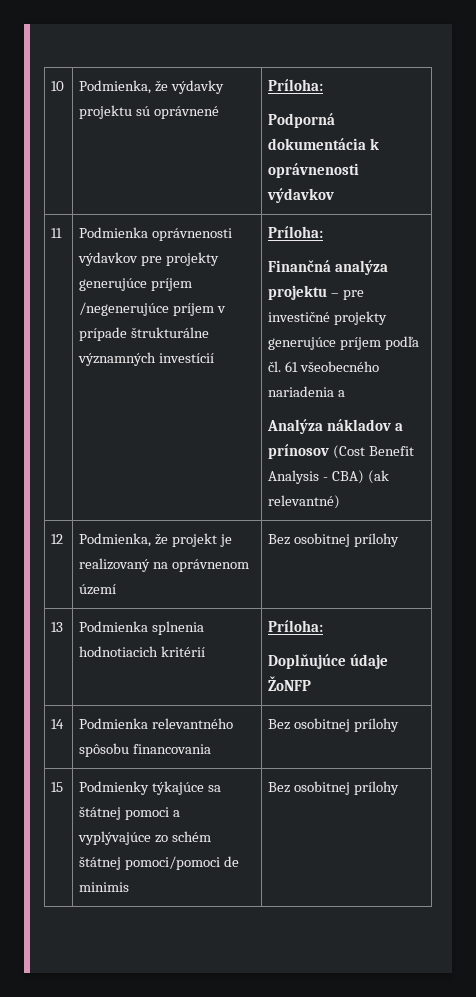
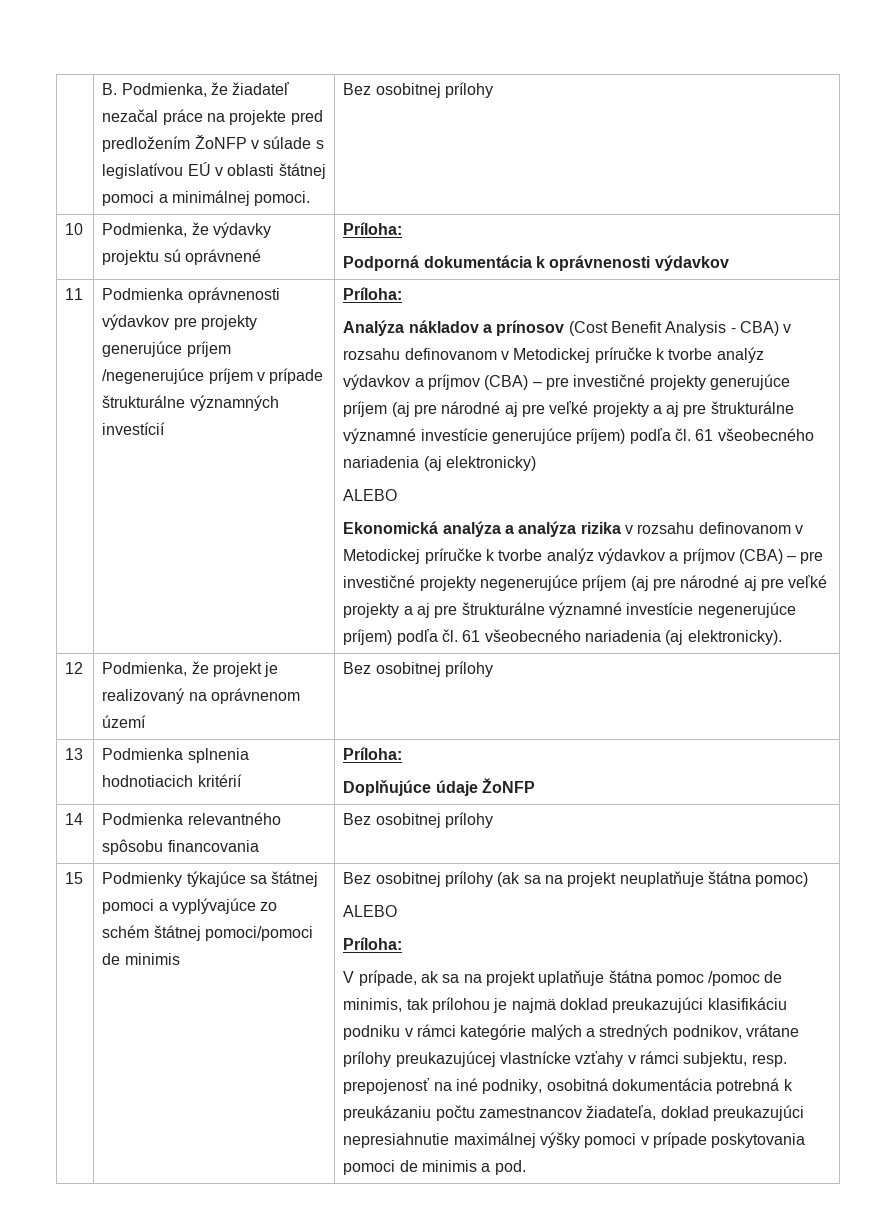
(51, 86) none -> [102,82,290,97] [102,109,323,125] [102,135,324,152] [102,162,326,179] [102,190,311,206] [343,82,493,98] | B. Podmienka, že žiadateľ nezačal práce na projekte pred predložením ŽoNFP v súlade s legislatívou EÚ v oblasti štátnej pomoci a minimálnej pomoci. | Bez osobitnej prílohy //
[268,260,389,275] [268,285,365,300] [268,311,388,325] [268,336,420,350] [268,361,380,372] [268,386,346,397] // Finančná analýza projektu – pre investičné projekty generujúce príjem podľa čl. 61 všeobecného nariadenia a -> (403, 293) none
[368,470,390,484] [268,495,341,509] (ak relevantné) -> [783,324,792,333] [343,347,764,363] [343,374,790,390] [343,401,794,417] [343,428,814,444] [343,456,536,471] [343,489,398,501] [343,521,803,537] [343,548,824,564] [343,575,828,591] [343,602,796,618] [343,629,782,645] v rozsahu definovanom v Metodickej príručke k tvorbe analýz výdavkov a príjmov (CBA) – pre investičné projekty generujúce príjem (aj pre národné aj pre veľké projekty a aj pre štrukturálne významné investície generujúce príjem) podľa čl. 61 všeobecného nariadenia (aj elektronicky) // ALEBO // Ekonomická analýza a analýza rizika v rozsahu definovanom v Metodickej príručke k tvorbe analýz výdavkov a príjmov (CBA) – pre investičné projekty negenerujúce príjem (aj pre národné aj pre veľké projekty a aj pre štrukturálne významné investície negenerujúce príjem) podľa čl. 61 všeobecného nariadenia (aj elektronicky).
(400, 788) none -> [497,871,809,887] [343,905,398,917] [343,937,403,950] [343,970,783,986] [343,997,787,1013] [343,1024,799,1040] [343,1051,787,1067] [343,1078,793,1094] [343,1105,804,1121] [343,1132,806,1148] [343,1160,526,1175] (ak sa na projekt neuplatňuje štátna pomoc) // ALEBO // Príloha: // V prípade, ak sa na projekt uplatňuje štátna pomoc /pomoc de minimis, tak prílohou je najmä doklad preukazujúci klasifikáciu podniku v rámci kategórie malých a stredných podnikov, vrátane prílohy preukazujúcej vlastnícke vzťahy v rámci subjektu, resp. prepojenosť na iné podniky, osobitná dokumentácia potrebná k preukázaniu počtu zamestnancov žiadateľa, doklad preukazujúci nepresiahnutie maximálnej výšky pomoci v prípade poskytovania pomoci de minimis a pod.

